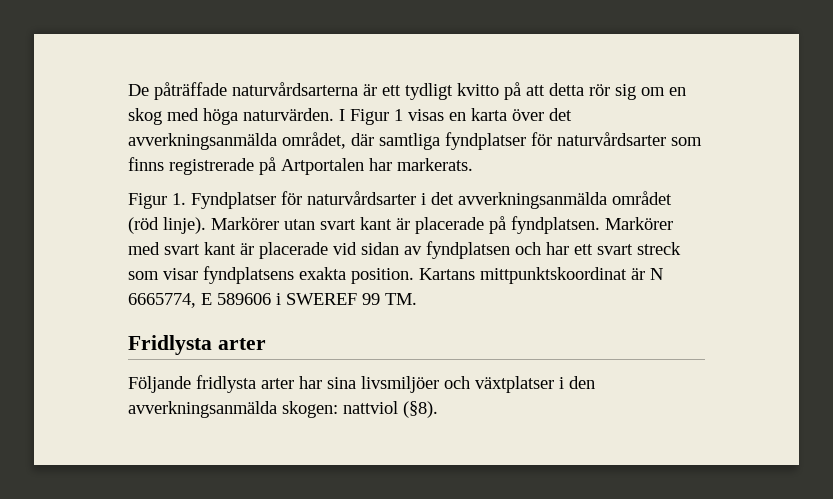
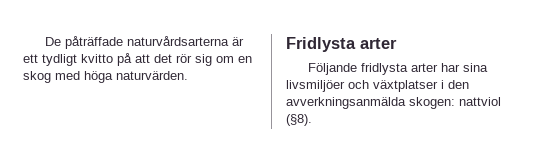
[549,83,584,96] detta -> [154,54,172,63] det
[339,108,572,125] [128,132,702,150] [128,157,473,175] [128,191,672,209] [128,216,673,234] [128,241,681,259] [128,266,663,284] [128,293,417,308] I Figur 1 visas en karta över det avverkningsanmälda området, där samtliga fyndplatser för naturvårdsarter som finns registrerade på Artportalen har markerats. // Figur 1. Fyndplatser för naturvårdsarter i det avverkningsanmälda området (röd linje). Markörer utan svart kant är placerade på fyndplatsen. Markörer med svart kant är placerade vid sidan av fyndplatsen och har ett svart streck som visar fyndplatsens exakta position. Kartans mittpunktskoordinat är N 6665774, E 589606 i SWEREF 99 TM. -> (188, 75) none

